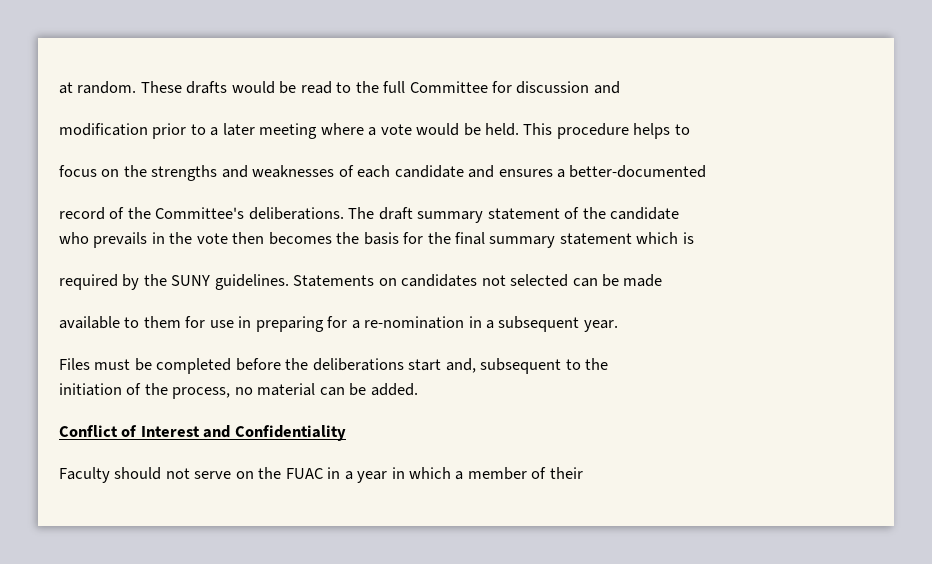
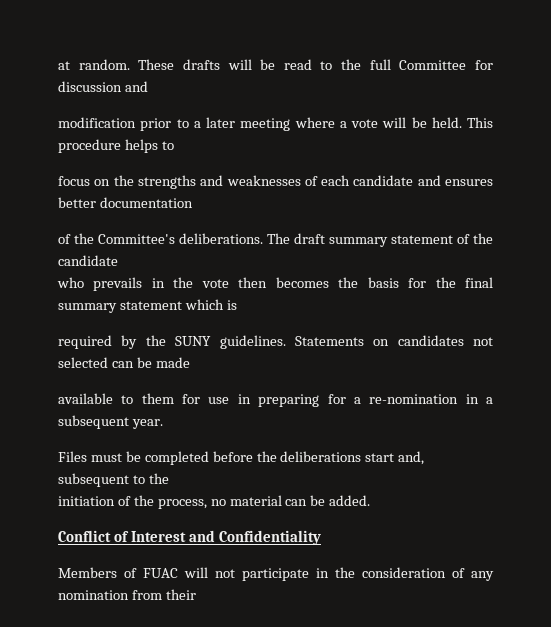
[231,81,275,94] would -> [227,59,252,70] will
[416,123,460,136] would -> [382,117,407,128] will
[557,165,707,178] [59,207,105,220] a better-documented // record -> [58,197,193,208] better documentation //
[59,467,547,483] Faculty should not serve on the FUAC in a year in which a member of -> [58,567,494,581] [58,590,162,600] Members of FUAC will not participate in the consideration of any nomination from

